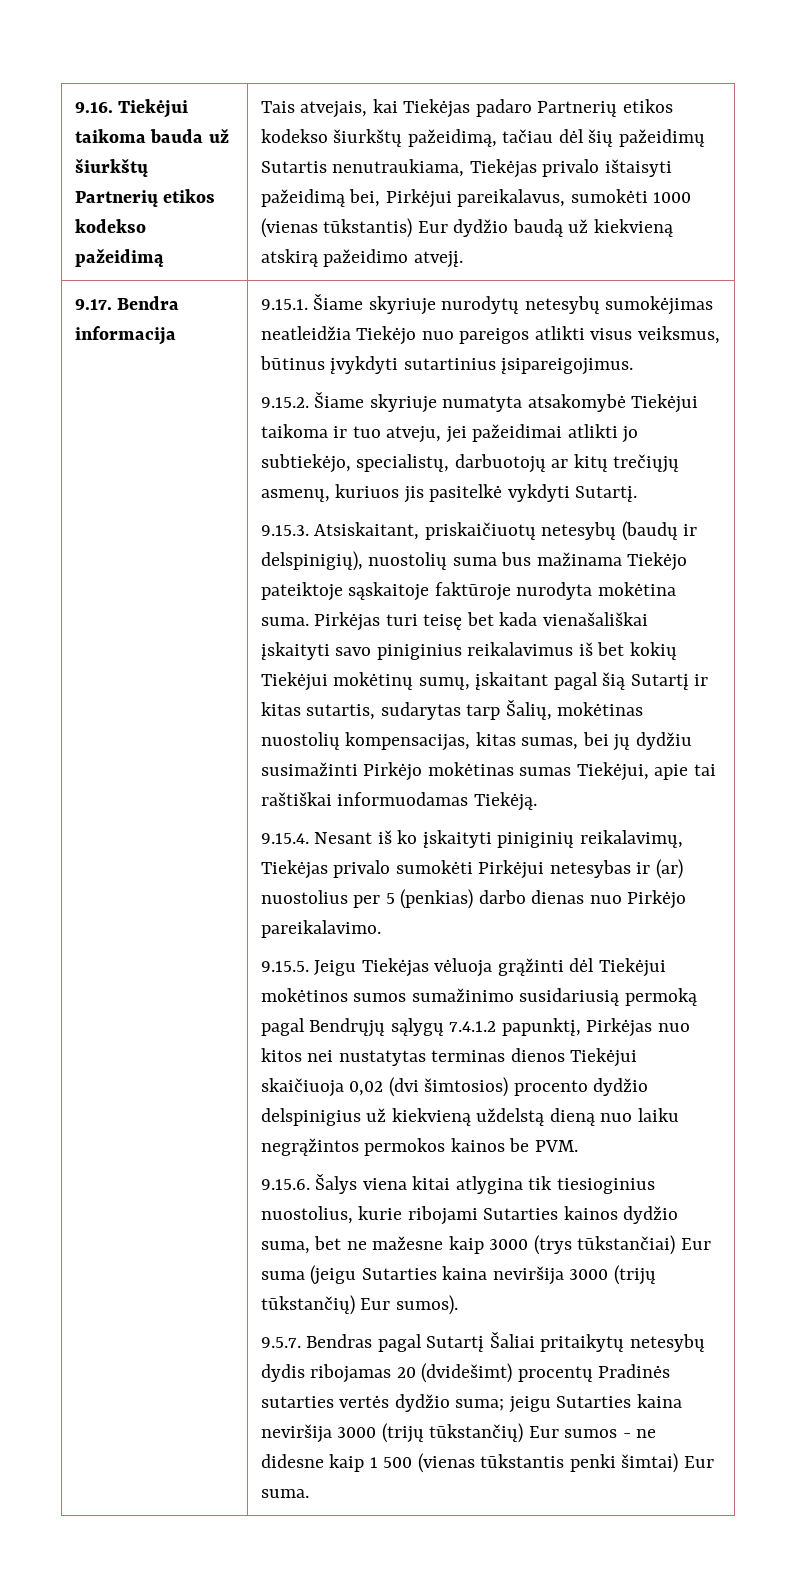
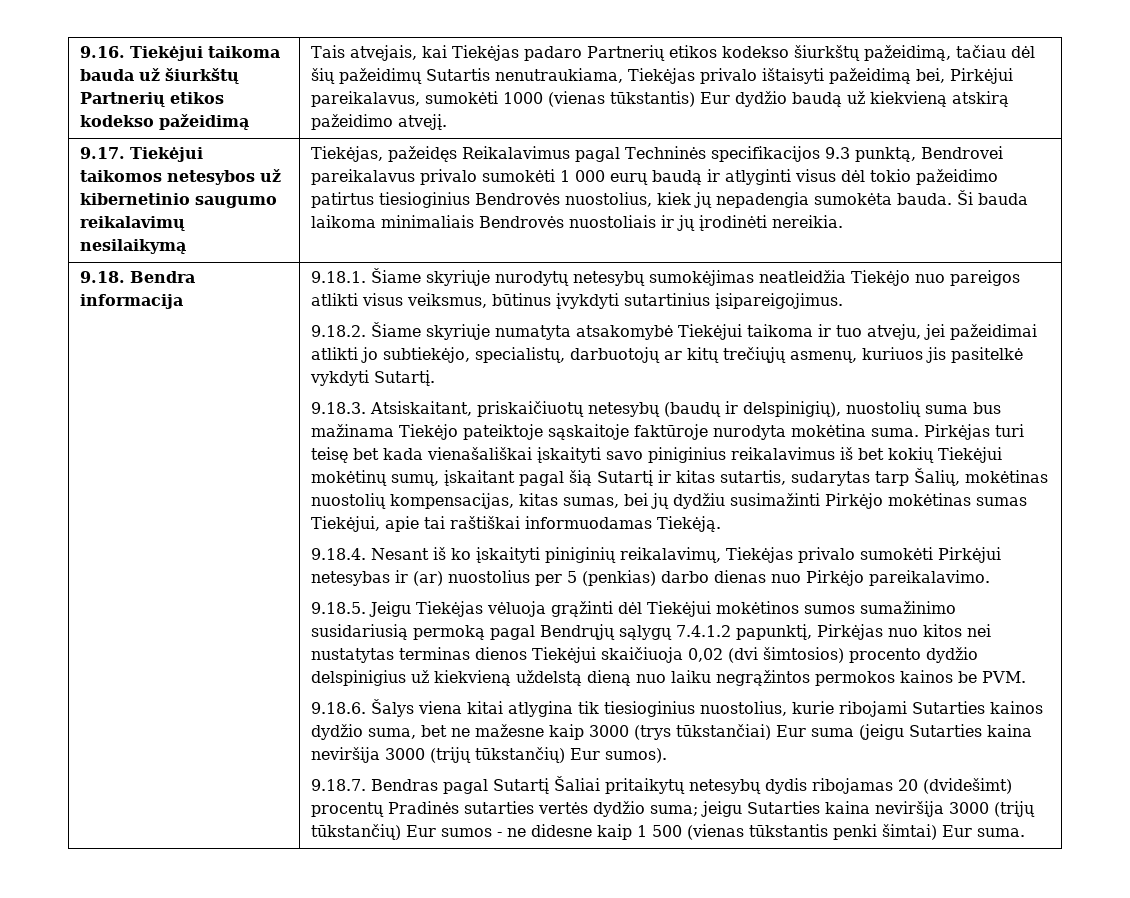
(112, 304) none -> [130,147,204,162] [80,169,282,185] [80,193,278,208] [80,216,186,231] [80,239,187,254] [311,146,1004,162] [311,169,999,185] [311,190,1029,208] [311,215,844,231] [80,271,126,283] Tiekėjui taikomos netesybos už kibernetinio saugumo reikalavimų nesilaikymą | Tiekėjas, pažeidęs Reikalavimus pagal Techninės specifikacijos 9.3 punktą, Bendrovei pareikalavus privalo sumokėti 1 000 eurų baudą ir atlyginti visus dėl tokio pažeidimo patirtus tiesioginius Bendrovės nuostolius, kiek jų nepadengia sumokėta bauda. Ši bauda laikoma minimaliais Bendrovės nuostoliais ir jų įrodinėti nereikia. // 9.18.
[260,299,308,310] 9.15.1. -> [311,271,367,283] 9.18.1.
[260,397,309,408] 9.15.2. -> [311,325,367,337] 9.18.2.
[260,525,309,536] 9.15.3. -> [311,402,367,414] 9.18.3.
[260,833,309,844] 9.15.4. -> [311,548,367,560] 9.18.4.
[260,961,309,972] 9.15.5. -> [311,602,367,614] 9.18.5.
[260,1179,310,1190] 9.15.6. -> [311,702,367,714] 9.18.6.
[260,1337,301,1348] 9.5.7. -> [311,779,367,791] 9.18.7.

